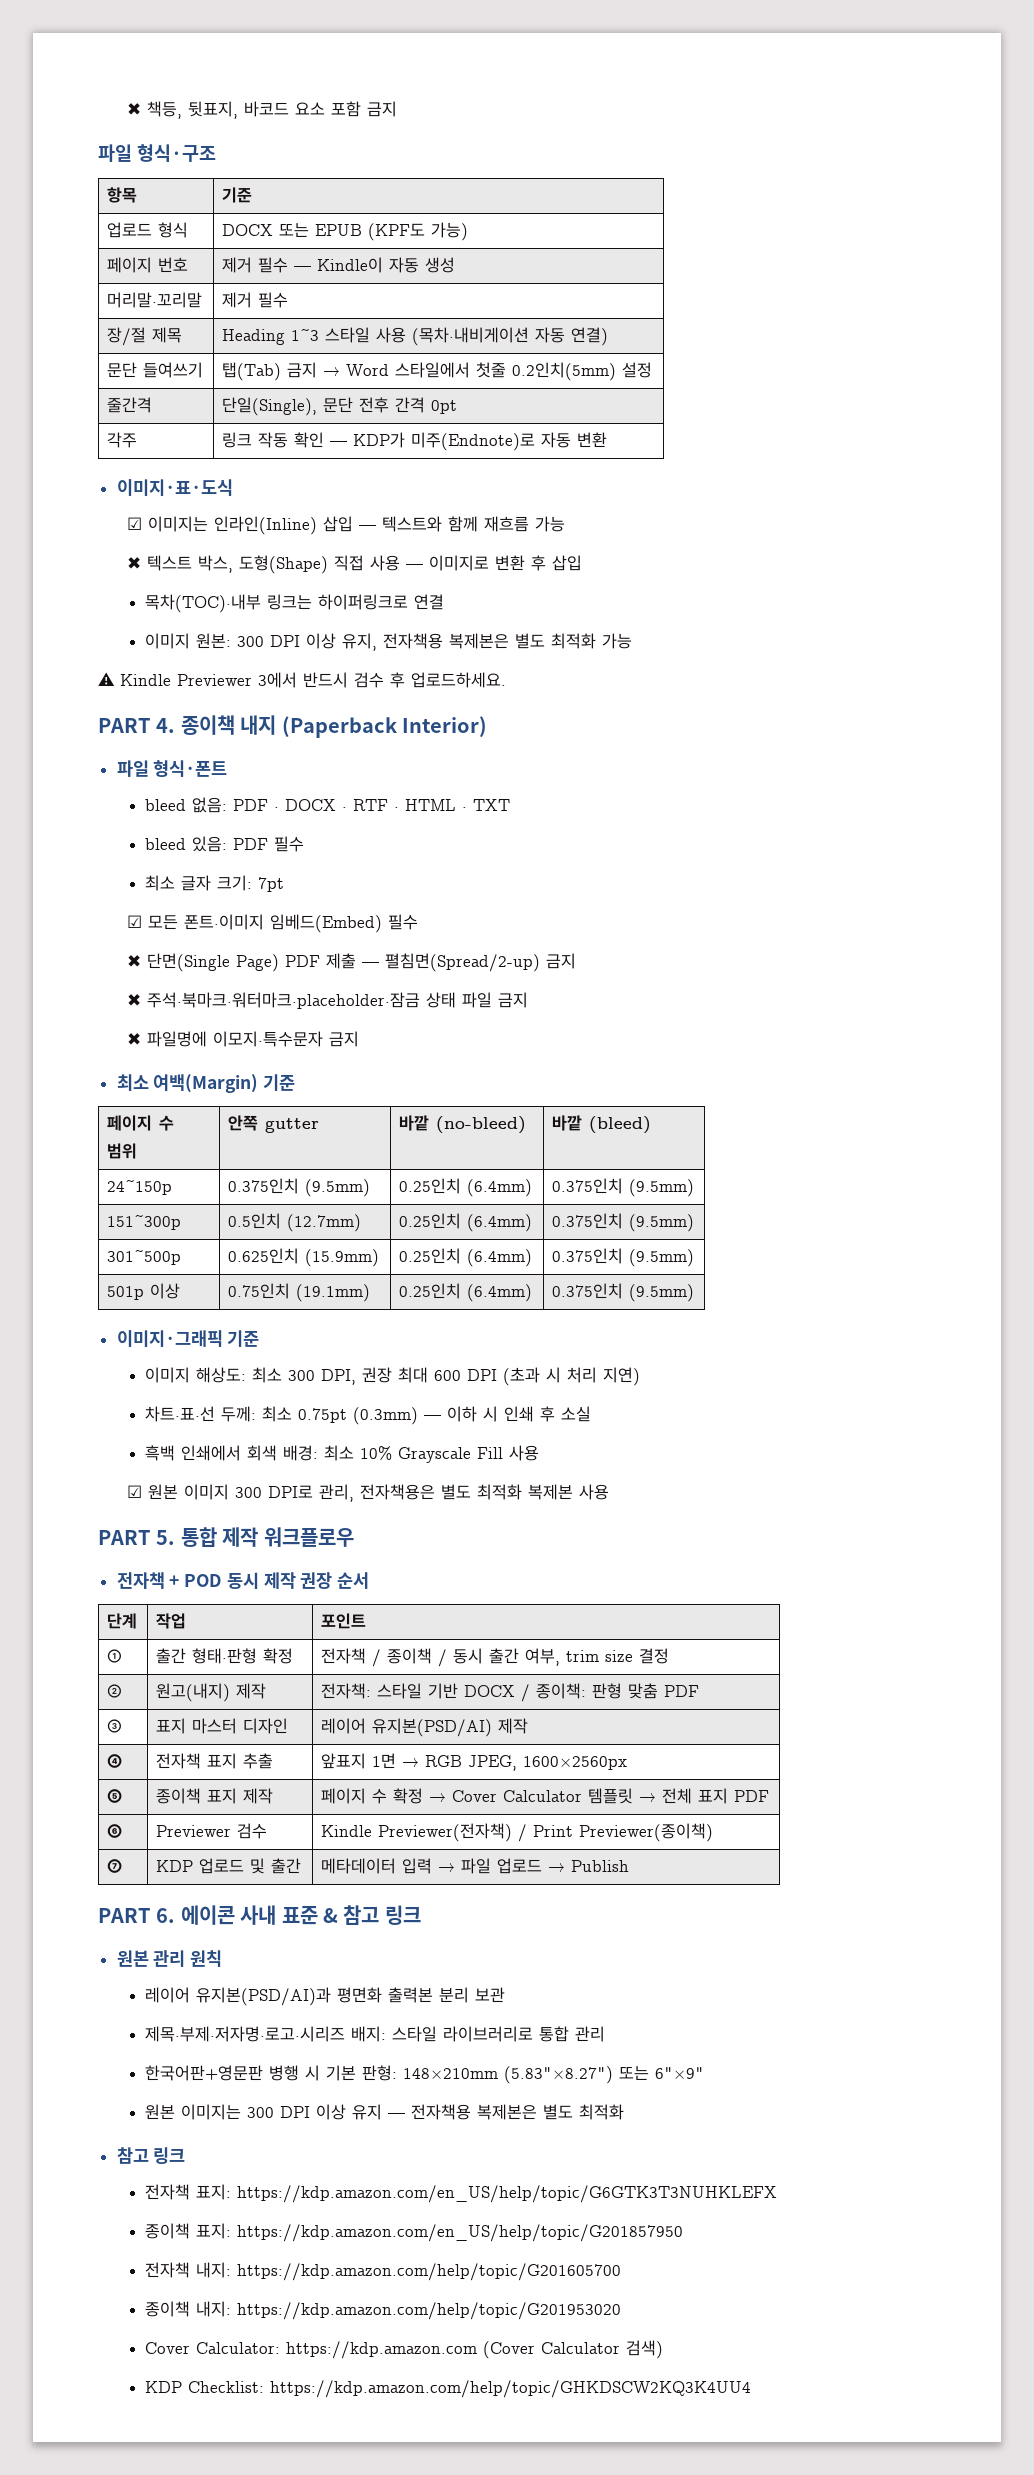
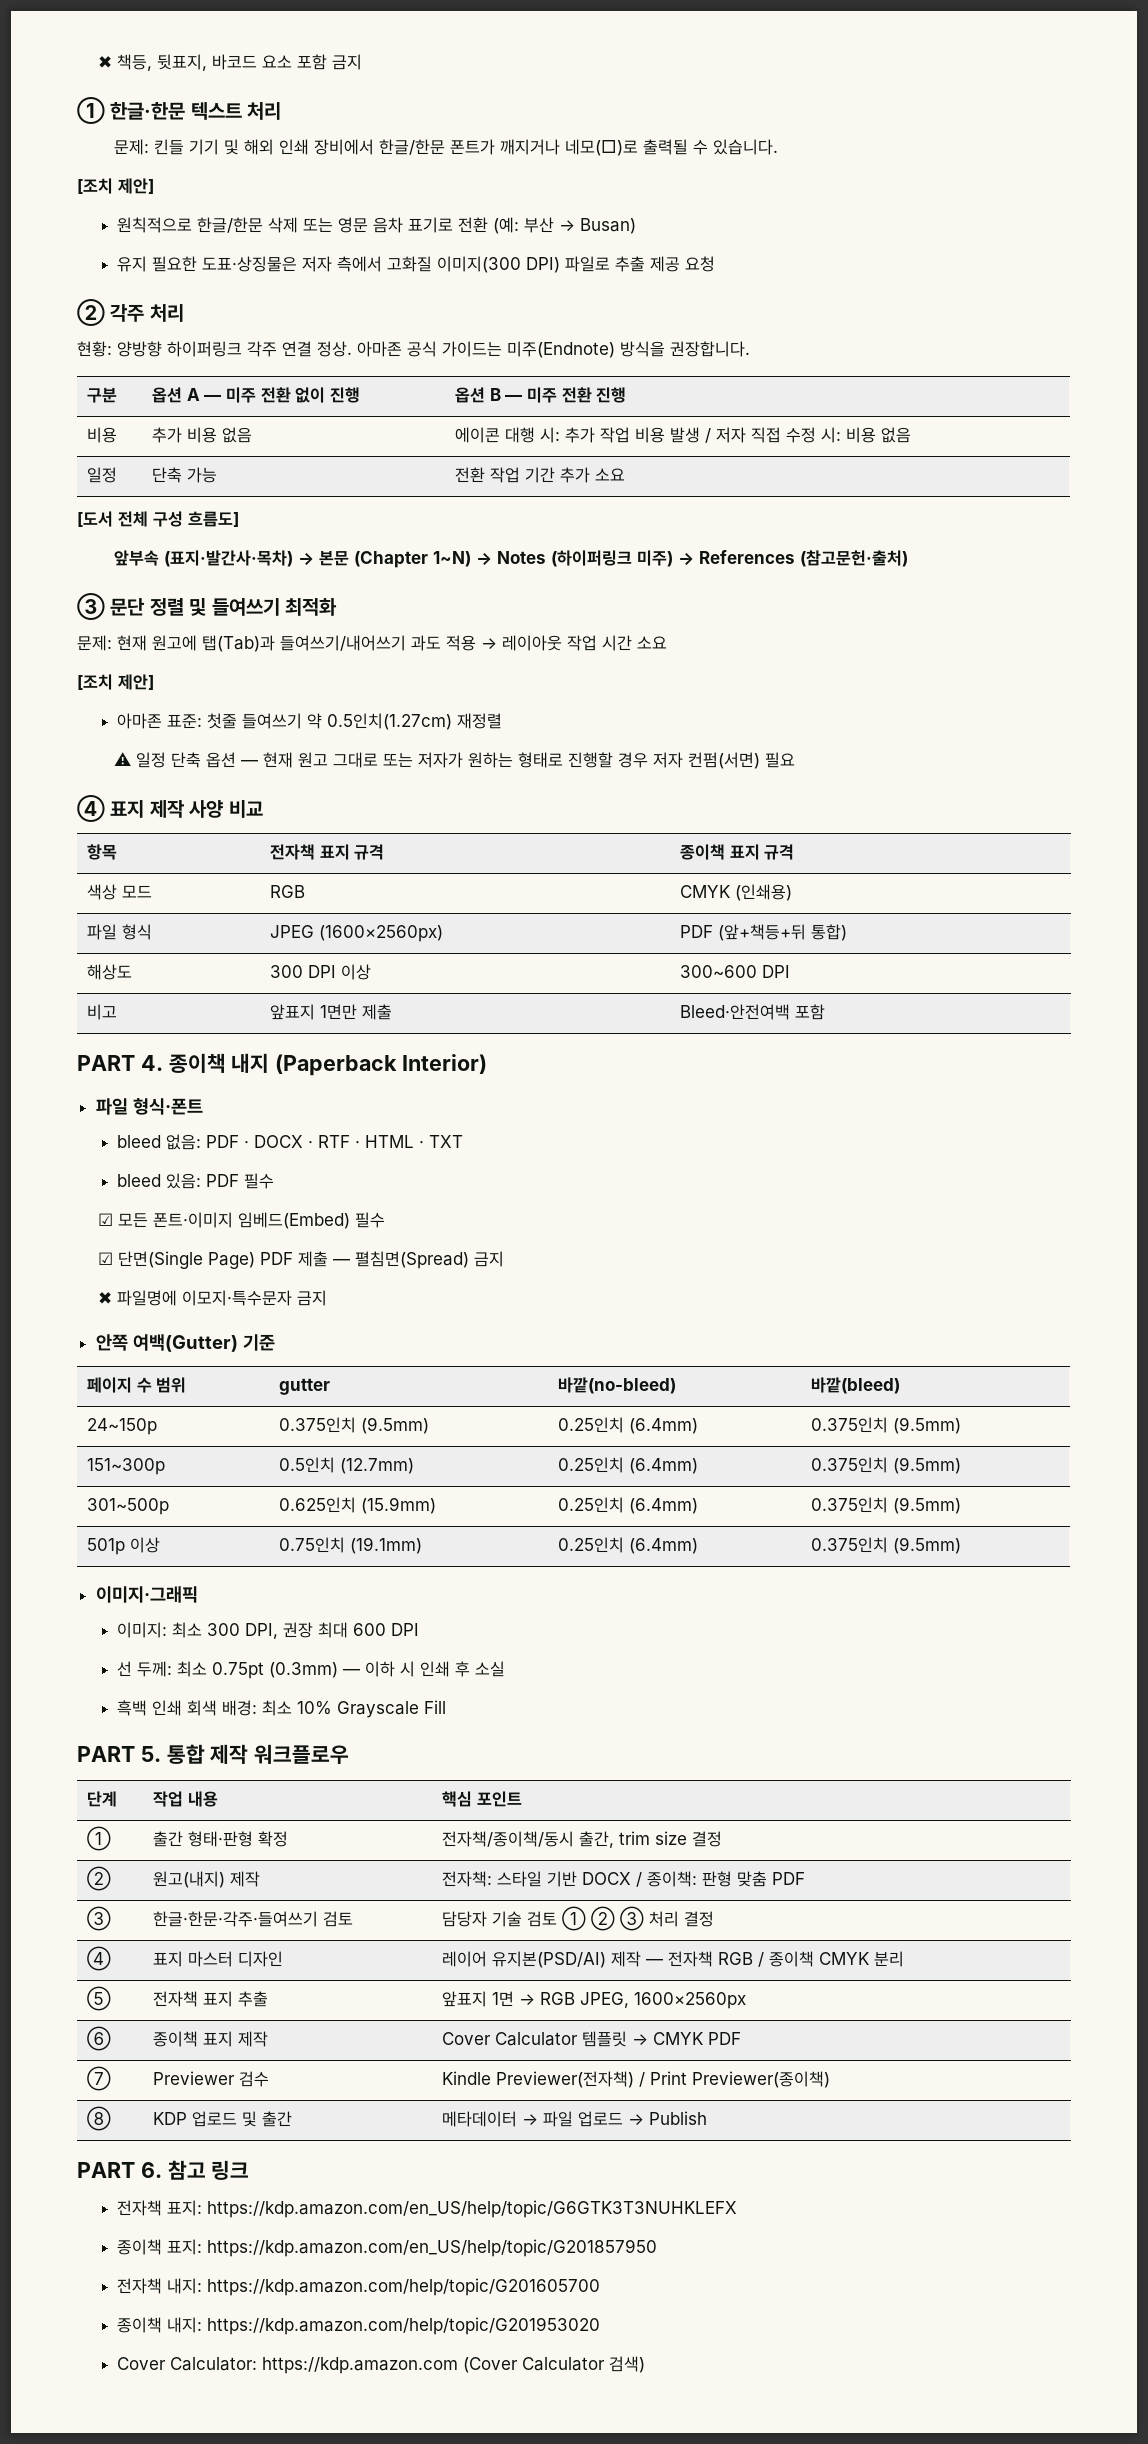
[98,144,216,162] [107,187,138,203] [222,187,253,203] [107,222,189,238] [222,222,469,241] [107,257,189,273] [222,257,456,273] [107,292,203,308] [222,292,289,308] [107,327,183,346] [222,327,609,346] [107,362,204,378] [222,362,653,381] [107,397,153,413] [222,397,458,416] [107,432,138,448] [222,432,608,451] [116,479,233,496] [126,516,565,535] [126,555,582,574] [145,594,445,613] [145,633,633,651] [98,672,506,688] 파일 형식·구조 // 항목 | 기준 // 업로드 형식 | DOCX 또는 EPUB (KPF도 가능) // 페이지 번호 | 제거 필수 — Kindle이 자동 생성 // 머리말·꼬리말 | 제거 필수 // 장/절 제목 | Heading 1~3 스타일 사용 (목차·내비게이션 자동 연결) // 문단 들여쓰기 | 탭(Tab) 금지 → Word 스타일에서 첫줄 0.2인치(5mm) 설정 // 줄간격 | 단일(Single), 문단 전후 간격 0pt // 각주 | 링크 작동 확인 — KDP가 미주(Endnote)로 자동 변환 // 이미지·표·도식 // ☑ 이미지는 인라인(Inline) 삽입 — 텍스트와 함께 재흐름 가능 // ✖ 텍스트 박스, 도형(Shape) 직접 사용 — 이미지로 변환 후 삽입 // 목차(TOC)·내부 링크는 하이퍼링크로 연결 // 이미지 원본: 300 DPI 이상 유지, 전자책용 복제본은 별도 최적화 가능 // ⚠ Kindle Previewer 3에서 반드시 검수 후 업로드하세요. -> [77,97,282,124] [114,139,779,156] [77,178,154,194] [116,217,636,234] [116,256,715,273] [77,299,184,326] [77,341,750,358] [87,387,118,403] [152,387,360,403] [455,387,627,403] [87,427,118,443] [152,427,253,443] [455,427,912,443] [87,467,118,483] [152,467,218,483] [455,467,626,483] [77,511,239,527] [114,550,909,568] [77,593,337,620] [77,635,667,652] [77,674,154,690] [116,713,502,730] [114,752,796,769] [77,795,263,822] [87,844,118,860] [270,844,385,860] [680,844,795,860] [87,884,153,900] [270,885,306,898] [680,884,793,901] [87,924,153,940] [270,925,444,942] [680,924,848,941] [87,964,133,980] [270,964,372,980] [680,965,791,978] [87,1004,118,1020] [270,1004,393,1020] [680,1004,826,1020] ① 한글·한문 텍스트 처리 // 문제: 킨들 기기 및 해외 인쇄 장비에서 한글/한문 폰트가 깨지거나 네모(□)로 출력될 수 있습니다. // [조치 제안] // 원칙적으로 한글/한문 삭제 또는 영문 음차 표기로 전환 (예: 부산 → Busan) // 유지 필요한 도표·상징물은 저자 측에서 고화질 이미지(300 DPI) 파일로 추출 제공 요청 // ② 각주 처리 // 현황: 양방향 하이퍼링크 각주 연결 정상. 아마존 공식 가이드는 미주(Endnote) 방식을 권장합니다. // 구분 | 옵션 A — 미주 전환 없이 진행 | 옵션 B — 미주 전환 진행 // 비용 | 추가 비용 없음 | 에이콘 대행 시: 추가 작업 비용 발생 / 저자 직접 수정 시: 비용 없음 // 일정 | 단축 가능 | 전환 작업 기간 추가 소요 // [도서 전체 구성 흐름도] // 앞부속 (표지·발간사·목차) → 본문 (Chapter 1~N) → Notes (하이퍼링크 미주) → References (참고문헌·출처) // ③ 문단 정렬 및 들여쓰기 최적화 // 문제: 현재 원고에 탭(Tab)과 들여쓰기/내어쓰기 과도 적용 → 레이아웃 작업 시간 소요 // [조치 제안] // 아마존 표준: 첫줄 들여쓰기 약 0.5인치(1.27cm) 재정렬 // ⚠ 일정 단축 옵션 — 현재 원고 그대로 또는 저자가 원하는 형태로 진행할 경우 저자 컨펌(서면) 필요 // ④ 표지 제작 사양 비교 // 항목 | 전자책 표지 규격 | 종이책 표지 규격 // 색상 모드 | RGB | CMYK (인쇄용) // 파일 형식 | JPEG (1600×2560px) | PDF (앞+책등+뒤 통합) // 해상도 | 300 DPI 이상 | 300~600 DPI // 비고 | 앞표지 1면만 제출 | Bleed·안전여백 포함
[145,875,285,892] // 최소 글자 크기: 7pt -> (274, 1181) none
[126,955,141,967] ✖ -> [98,1252,114,1265] ☑
[384,953,576,972] [126,992,492,1009] 펼침면(Spread/2-up) 금지 // ✖ 주석·북마크·워터마크·placeholder·잠금 상태 파일 -> [355,1251,470,1269] 펼침면(Spread)
[116,1074,259,1093] 최소 여백(Margin) -> [95,1334,238,1352] 안쪽 여백(Gutter)
[228,1115,259,1131] 안쪽 -> (187, 1385) none
[399,1115,527,1134] [552,1115,652,1134] 바깥 (no-bleed) | 바깥 (bleed) -> [558,1377,677,1394] [811,1377,901,1394] 바깥(no-bleed) | 바깥(bleed)
[227,1330,260,1347] [145,1367,247,1383] 기준 // 이미지 해상도: -> [116,1622,167,1638] // 이미지:
[503,1367,641,1386] [145,1406,216,1422] (초과 시 처리 지연) // 차트·표·선 -> [116,1661,132,1677] // 선
[181,1445,242,1461] 인쇄에서 -> [151,1700,182,1716] 인쇄
[509,1445,540,1461] [126,1484,609,1502] 사용 // ☑ 원본 이미지 300 DPI로 관리, 전자책용은 별도 최적화 복제본 사용 -> (446, 1707) none
[116,1572,370,1589] // 전자책 + POD 동시 제작 권장 순서 -> (350, 1754) none
(187, 1621) | -> [187,1791,218,1807] [442,1791,473,1807] 내용 | 핵심
[321,1648,561,1667] 전자책 / 종이책 / 동시 출간 여부, -> [442,1831,615,1848] 전자책/종이책/동시 출간,
(123, 1726) none -> [153,1911,354,1927] [442,1906,715,1931] [87,1946,112,1971] | 한글·한문·각주·들여쓰기 검토 | 담당자 기술 검토 ① ② ③ 처리 결정 // ④
[107,1754,123,1768] // ④ -> [646,1951,905,1967] [87,1986,112,2011] — 전자책 RGB / 종이책 CMYK 분리 // ⑤
[107,1789,123,1803] ⑤ -> [87,2026,112,2051] ⑥
[321,1788,447,1804] 페이지 수 확정 → -> (269, 2039) none
[662,1788,770,1804] [107,1824,123,1838] 전체 표지 PDF // ⑥ -> [653,2032,742,2045] [87,2066,112,2091] CMYK PDF // ⑦
[107,1859,123,1873] ⑦ -> [87,2106,112,2131] ⑧
[402,1858,433,1874] 입력 -> (518, 2119) none
[180,1905,421,1925] [116,1950,223,1967] [145,1987,506,2006] [145,2026,606,2042] [145,2065,705,2084] [145,2104,625,2120] 에이콘 사내 표준 & 참고 링크 // 원본 관리 원칙 // 레이어 유지본(PSD/AI)과 평면화 출력본 분리 보관 // 제목·부제·저자명·로고·시리즈 배지: 스타일 라이브러리로 통합 관리 // 한국어판+영문판 병행 시 기본 판형: 148×210mm (5.83"×8.27") 또는 6"×9" // 원본 이미지는 300 DPI 이상 유지 — 전자책용 복제본은 별도 최적화 // -> (162, 2170) none
[145,2380,752,2398] // KDP Checklist: https://kdp.amazon.com/help/topic/GHKDSCW2KQ3K4UU4 -> (645, 2364) none

